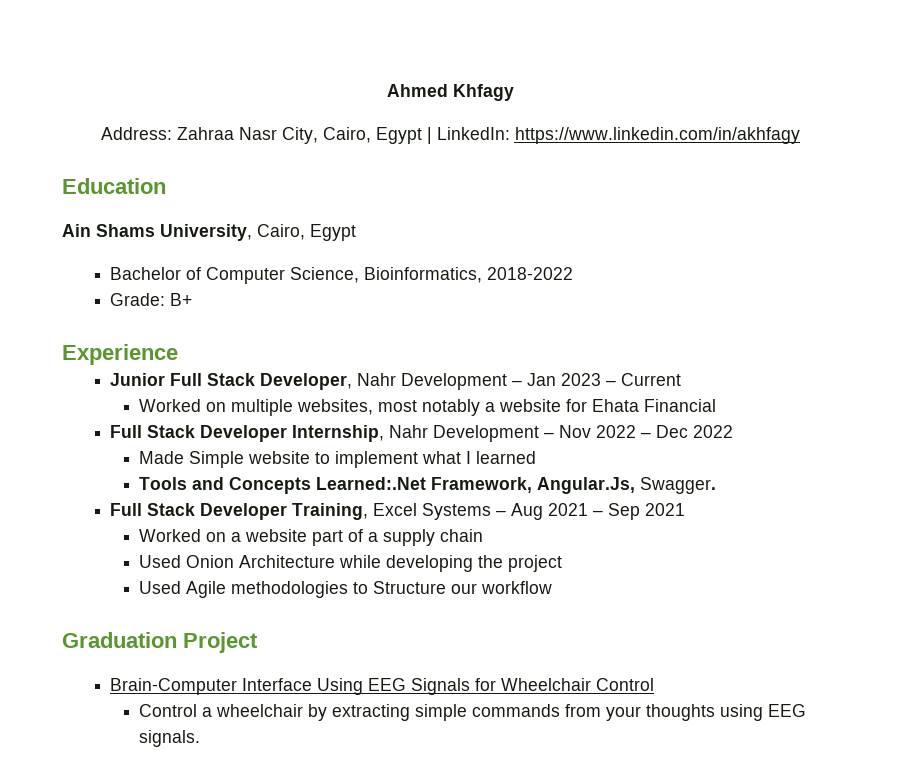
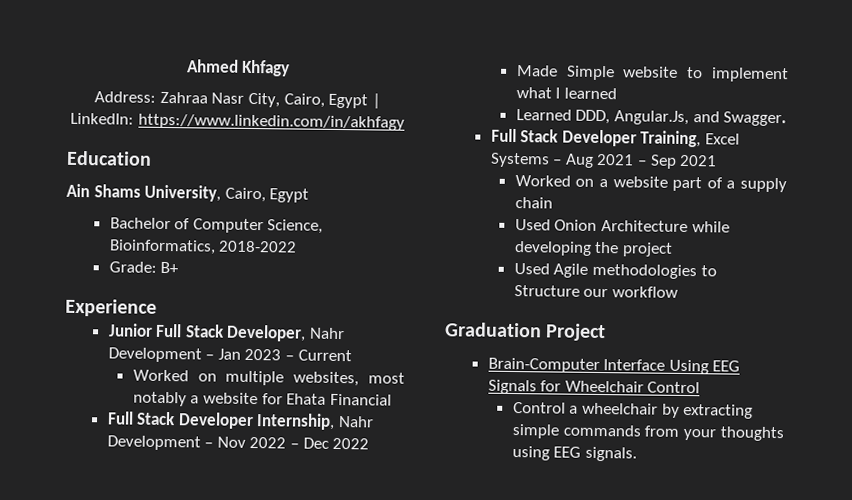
[139,477,636,494] Tools and Concepts Learned:.Net Framework, Angular.Js, -> [515,109,720,126] Learned DDD, Angular.Js, and

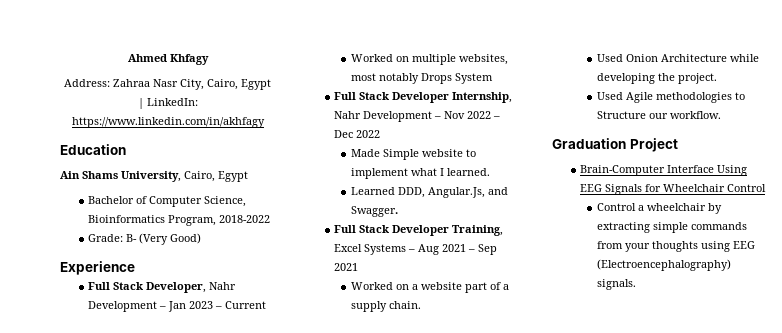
[108,239,216,255] Bioinformatics, -> [88,215,217,226] Bioinformatics Program,
[160,261,180,274] B+ -> [126,233,202,245] B- (Very Good)
[107,323,153,337] Junior -> (135, 268) none
[190,392,392,406] a website for Ehata Financial -> [420,73,493,84] Drops System
[563,87,617,100] learned -> [446,168,490,176] learned.
[514,197,553,209] chain -> [388,301,421,309] chain.
[621,242,673,257] project -> [677,73,717,84] project.
[611,286,678,298] workflow -> [669,111,721,119] workflow.
(582, 452) none -> [596,259,731,271] (Electroencephalography)

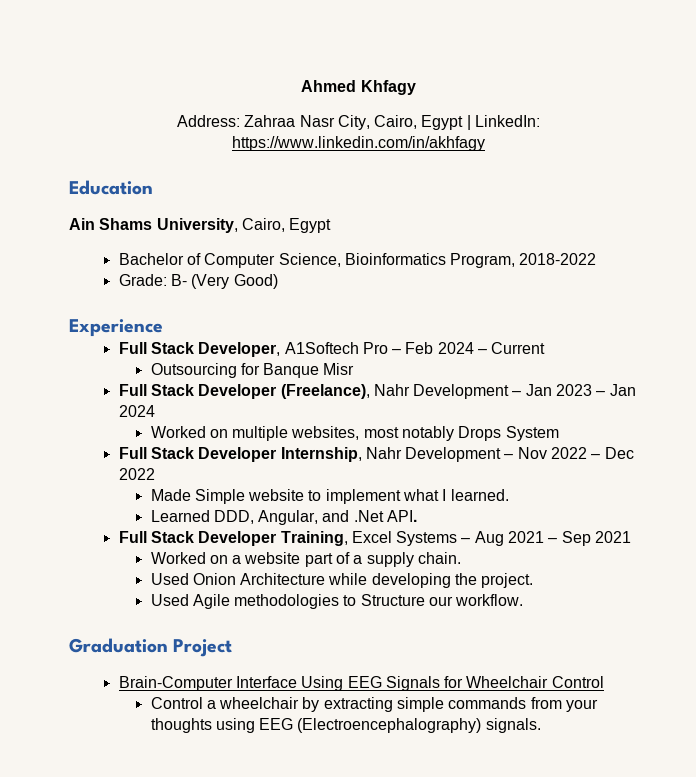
(207, 287) none -> [284,342,546,354] [150,363,355,378] [118,384,370,399] A1Softech Pro – Feb 2024 – Current // Outsourcing for Banque Misr // Full Stack Developer (Freelance),
[225,301,267,309] Current -> [609,384,636,396] [118,405,155,417] Jan 2024
[427,187,508,198] [350,206,398,217] Angular.Js, and Swagger. -> [258,510,418,525] Angular, and .Net API.

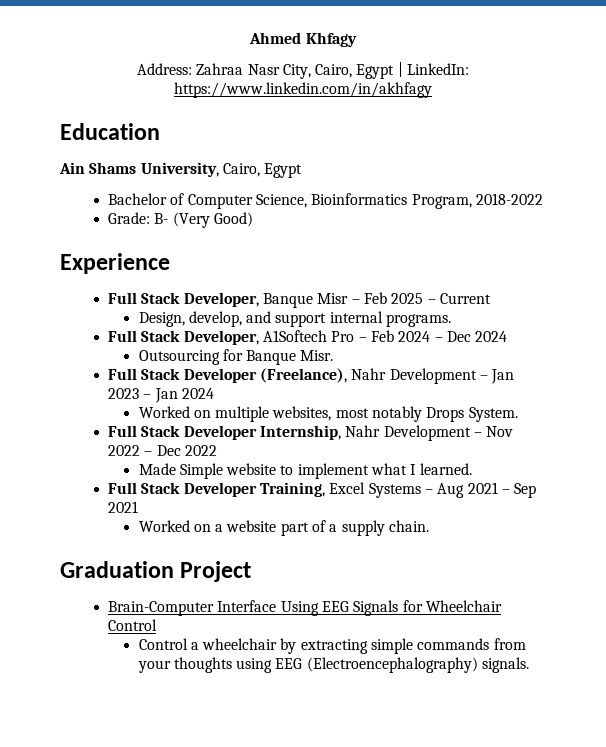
(163, 328) none -> [108,292,491,308] [138,311,452,327] // Full Stack Developer, Banque Misr – Feb 2025 – Current // Design, develop, and support internal programs.
[491,342,546,354] Current -> [446,331,508,342] Dec 2024
[323,363,355,375] Misr -> [300,350,334,361] Misr.
[505,426,559,441] System -> [468,407,518,422] System.
[150,510,418,525] // Learned DDD, Angular, and .Net API. -> (472, 469) none
[150,573,534,588] [150,594,524,609] // Used Onion Architecture while developing the project. // Used Agile methodologies to Structure our workflow. -> (430, 526) none

